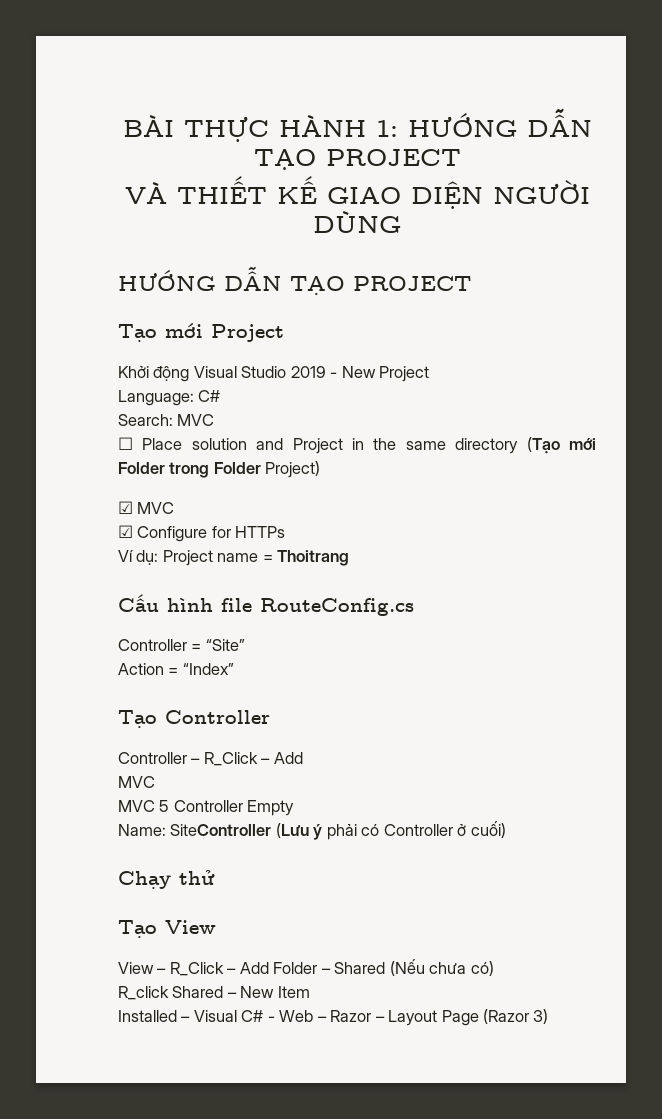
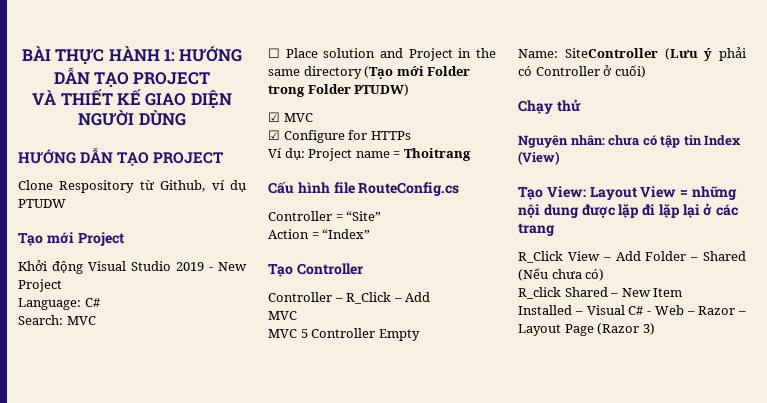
(471, 283) none -> [18,180,247,193] [18,199,66,208] // Clone Respository từ Github, ví dụ PTUDW
[265,461,321,478] Project) -> [354,84,410,96] PTUDW)
[118,920,216,938] [118,962,224,976] // Tạo View // View – R_Click -> [518,135,742,148] [518,151,560,165] [518,186,737,200] [518,203,739,218] [518,223,555,236] [518,251,600,263] // Nguyên nhân: chưa có tập tin Index (View) // Tạo View: Layout View = những nội dung được lặp đi lặp lại ở các trang // R_Click View

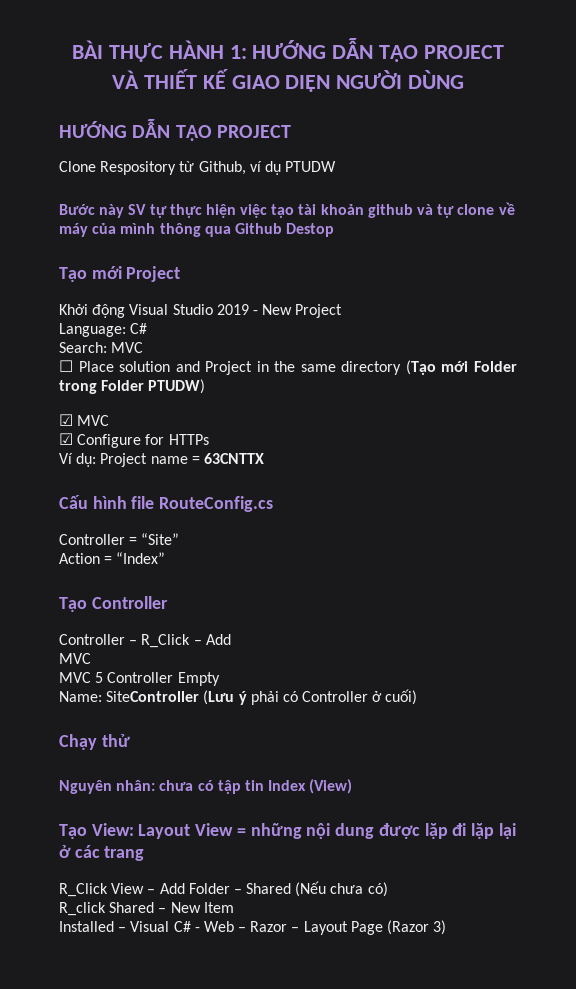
(66, 203) none -> [59,202,515,218] [59,223,335,237] // Bước này SV tự thực hiện việc tạo tài khoản github và tự clone về máy của mình thông qua Github Destop
[403,148,471,161] Thoitrang -> [203,453,264,464] 63CNTTX

